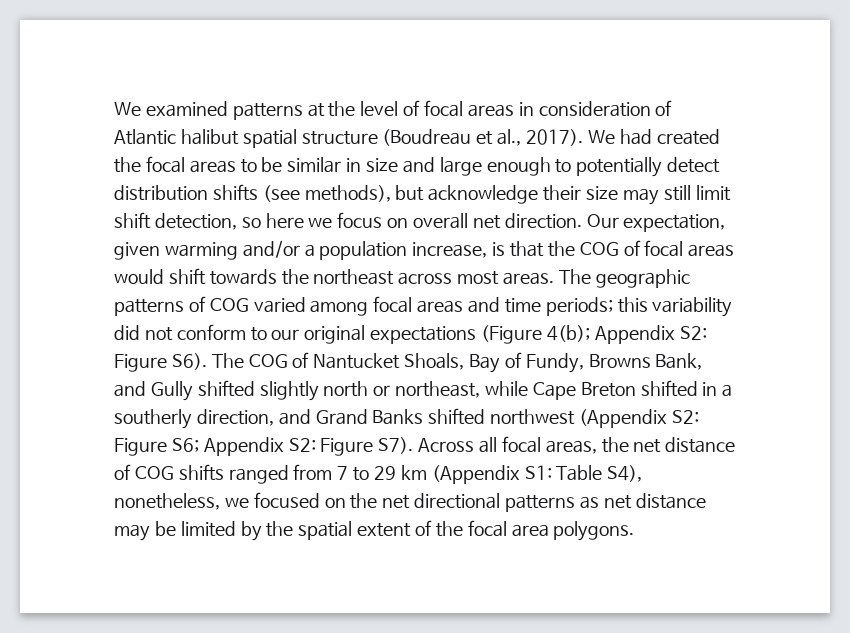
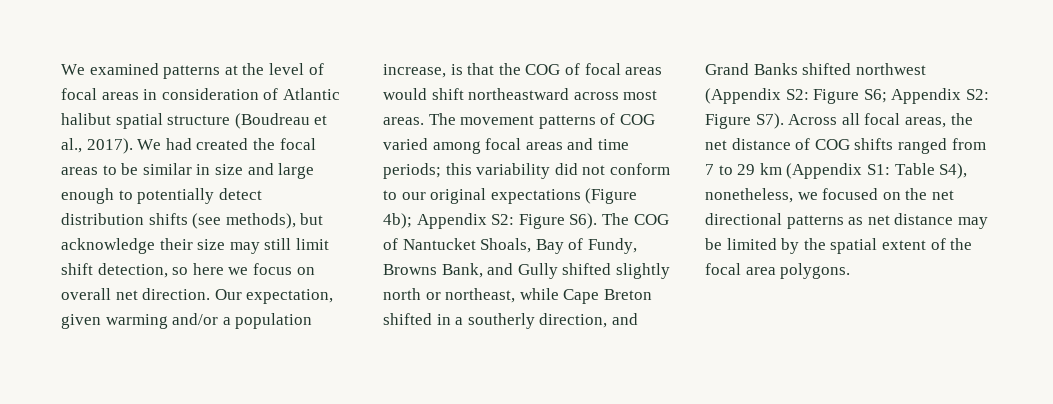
[209,269,395,285] towards the northeast -> [468,88,570,100] northeastward
[595,269,690,288] geographic -> [460,115,535,125] movement
[546,325,590,342] 4(b); -> [383,213,412,229] 4b);

